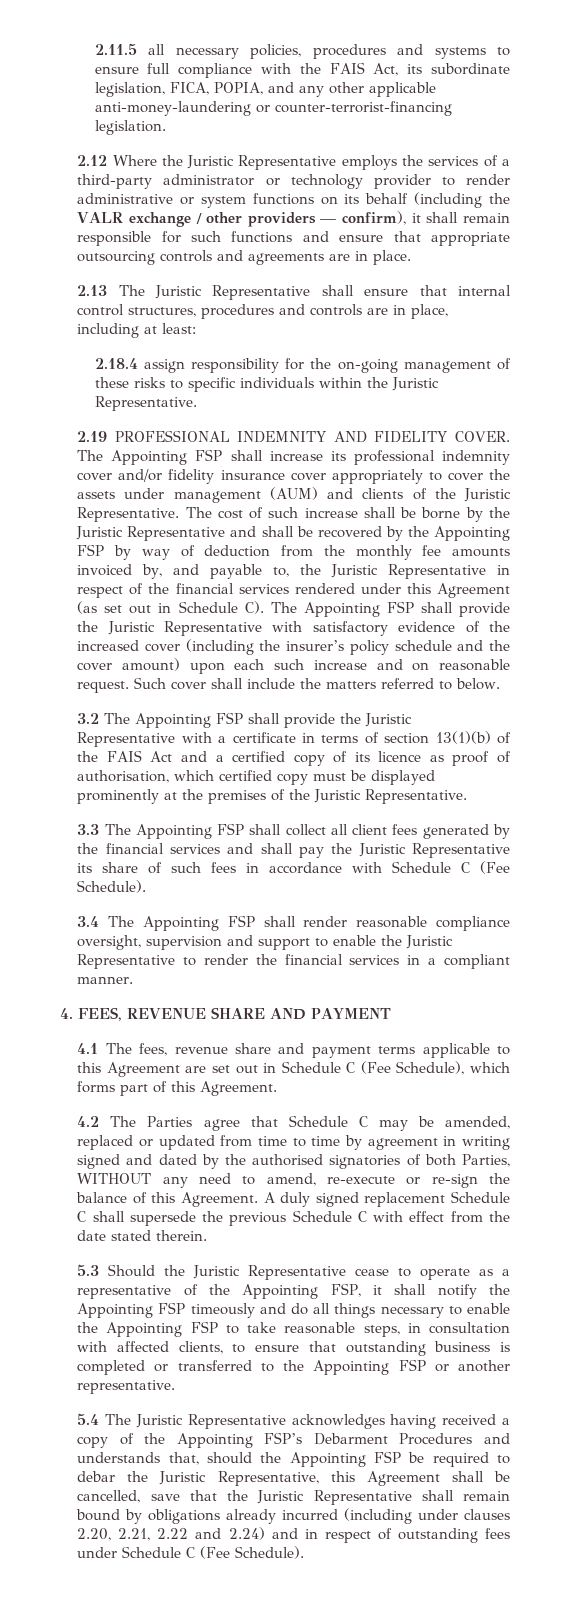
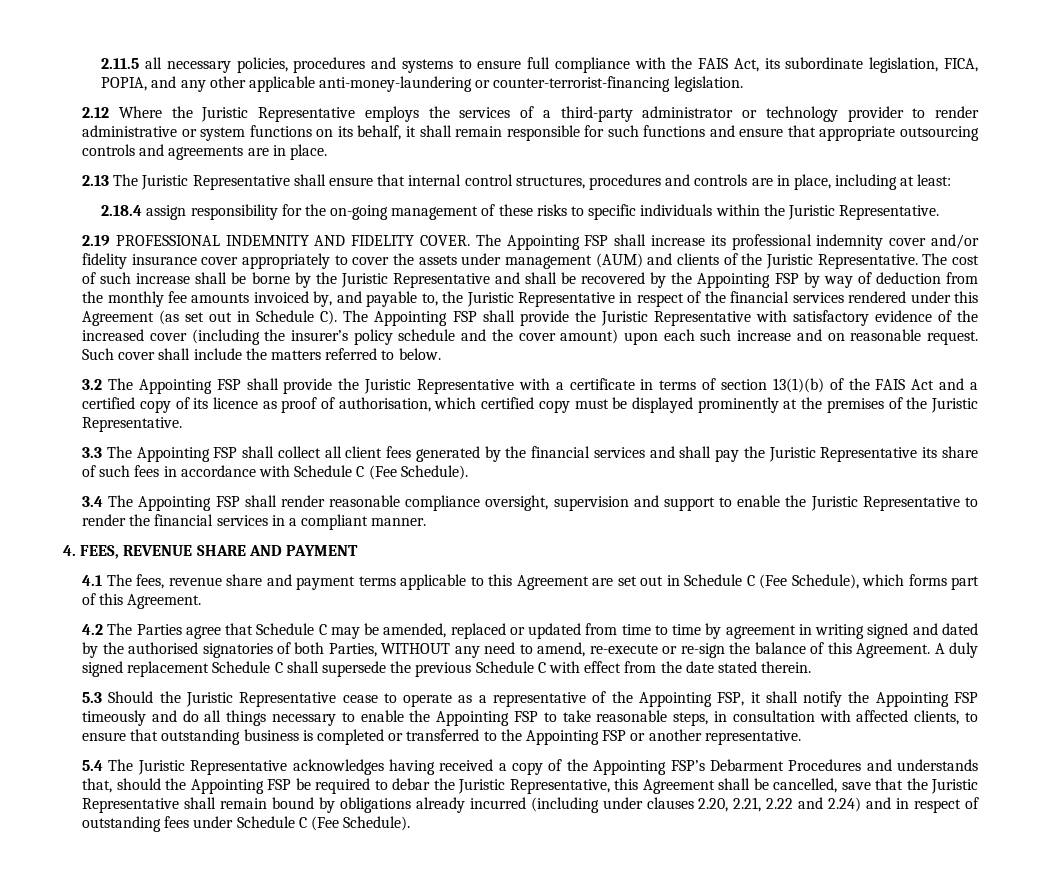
[365,192,511,208] [77,211,407,227] behalf (including the VALR exchange / other providers — confirm), -> [357,125,402,140] behalf,

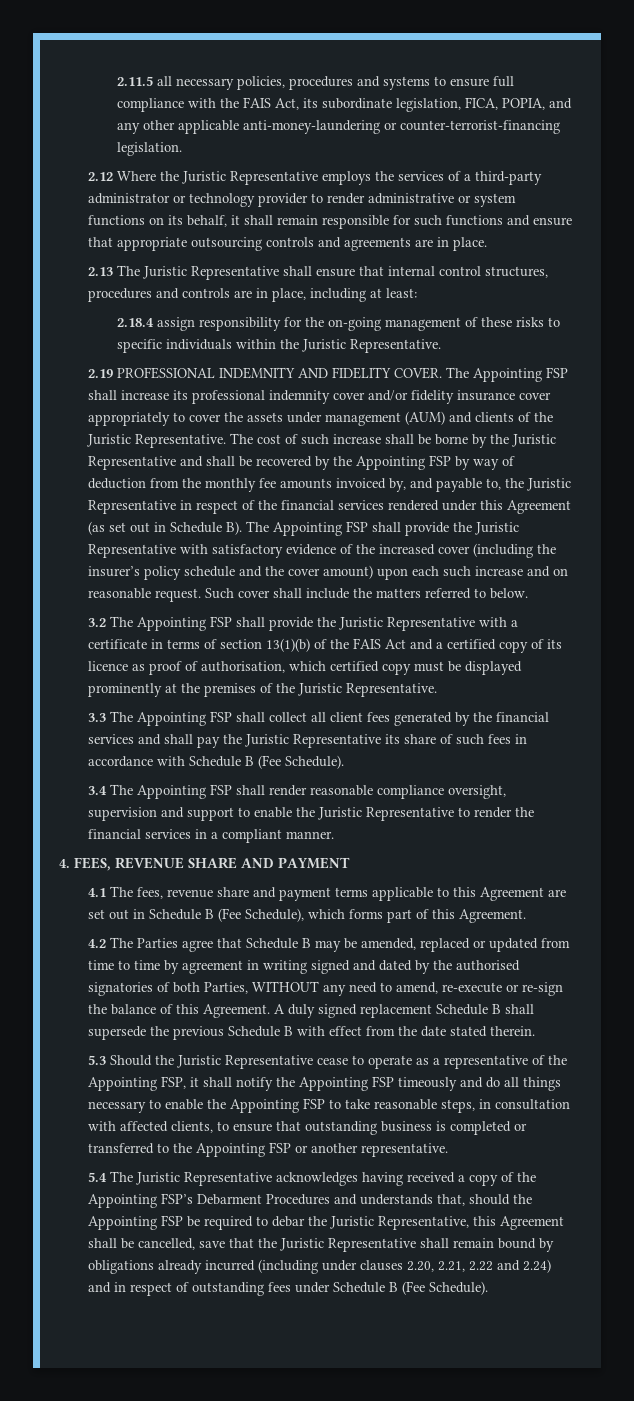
[320,310,338,325] C). -> [225,521,242,535] B).
[356,466,365,477] C -> [244,756,254,766] B
[746,575,755,586] C -> [204,909,214,919] B
[318,624,327,635] C -> [301,938,311,948] B
[274,662,283,673] C -> [491,1004,501,1014] B
[537,662,546,673] C -> [283,1026,293,1036] B
[298,817,307,828] C -> [388,1282,398,1292] B

